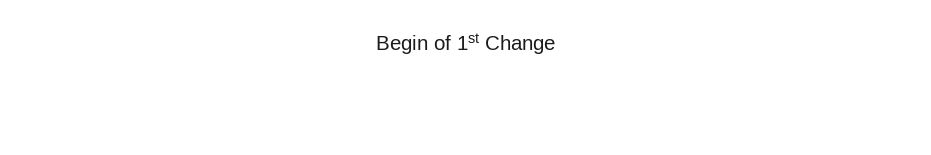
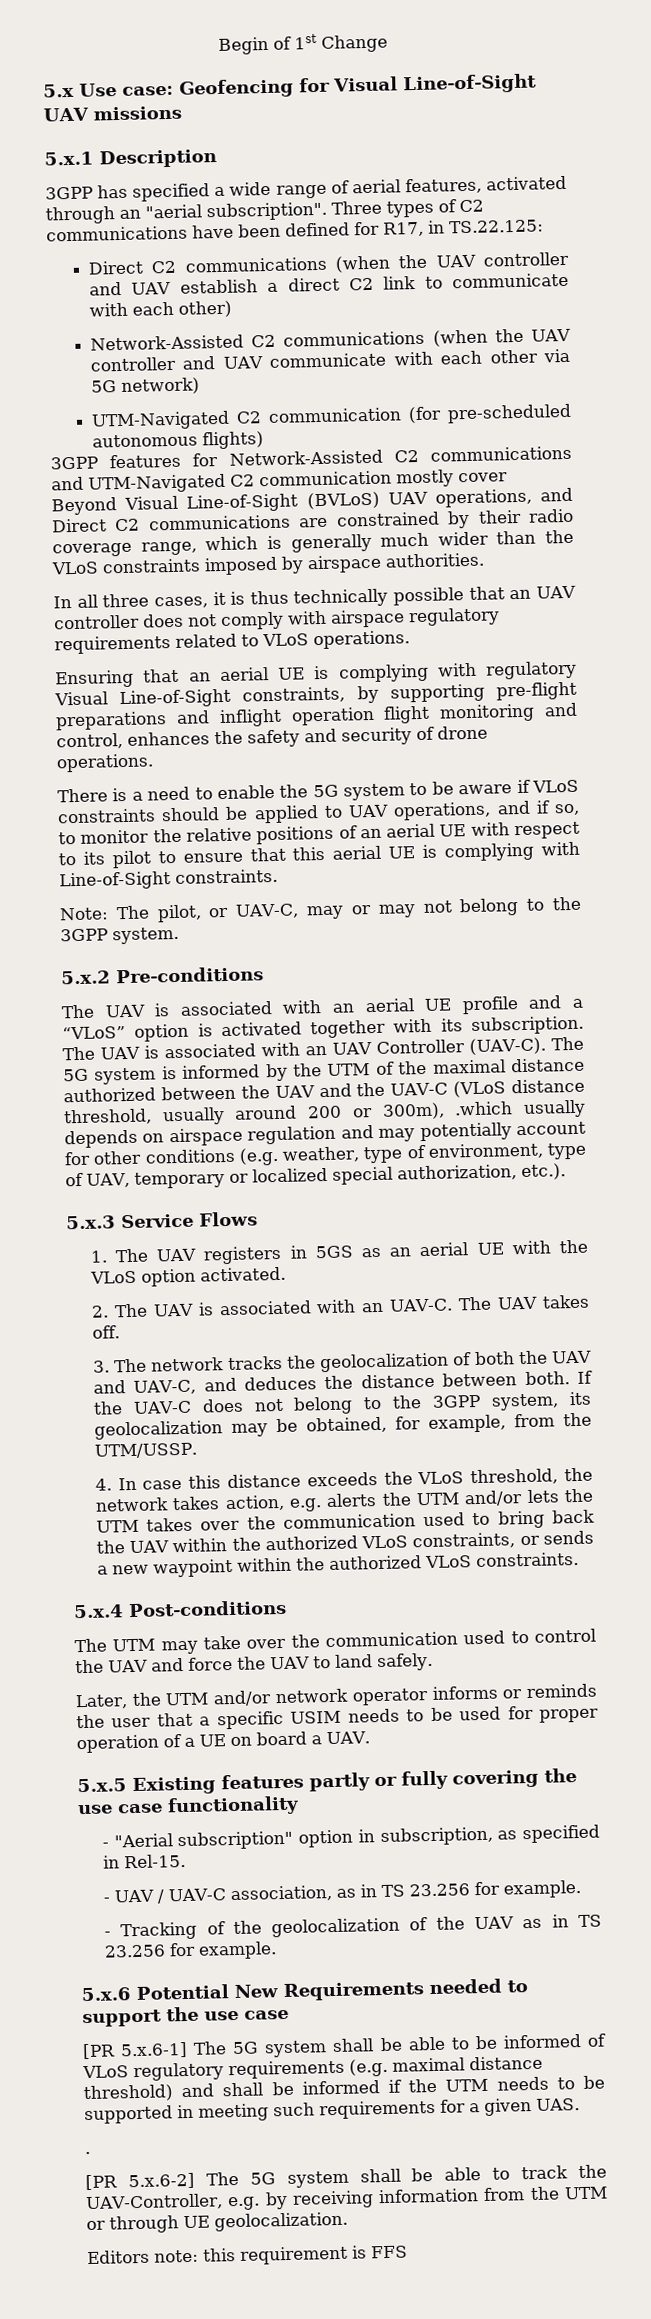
(555, 44) none -> [43,73,537,99] [43,105,182,122] [44,148,217,169] [45,175,567,202] [45,199,484,225] [46,219,544,242] [88,251,569,275] [89,272,569,296] [89,300,233,318] [90,328,572,351] [90,348,570,372] [91,377,201,395] [91,403,572,431] [92,431,265,450] [50,445,572,470] [51,469,508,494] [51,487,573,516] [51,508,574,533] [52,529,574,558] [51,552,485,576] [53,585,577,609] [53,607,500,631] [54,630,410,655] [55,660,577,689] [54,681,577,709] [55,702,578,731] [56,725,488,750] [56,753,154,773] [57,779,579,803] [57,800,580,824] [58,821,580,845] [58,841,581,869] [59,868,278,891] [59,896,582,923] [60,926,179,945] [61,966,264,985] [61,995,583,1019] [62,1015,584,1042] [62,1036,584,1061] [63,1057,585,1085] [63,1078,585,1103] [63,1099,586,1126] [64,1121,586,1149] [64,1142,587,1166] [65,1163,566,1189] [66,1211,258,1230] [89,1239,588,1265] [89,1266,286,1287] [90,1294,590,1318] [91,1325,120,1339] [92,1350,593,1373] [92,1370,593,1395] [92,1391,592,1415] [93,1412,593,1440] [93,1442,197,1459] [94,1467,594,1491] [94,1488,594,1512] [95,1509,595,1533] [95,1530,594,1554] [96,1551,579,1578] [73,1599,287,1619] [74,1628,596,1655] [75,1652,433,1674] [75,1683,597,1710] [76,1705,599,1730] [76,1731,370,1754] [77,1768,577,1796] [78,1795,299,1817] [101,1824,600,1851] [102,1853,186,1869] [102,1879,581,1904] [103,1914,603,1941] [103,1941,277,1960] [81,1978,528,2002] [82,2006,289,2028] [82,2033,607,2060] [82,2055,543,2082] [83,2075,605,2103] [84,2098,580,2125] [85,2151,91,2155] [85,2164,607,2191] [85,2186,608,2212] [86,2211,348,2234] [87,2245,408,2265] // 5.x Use case: Geofencing for Visual Line-of-Sight UAV missions // 5.x.1 Description // 3GPP has specified a wide range of aerial features, activated through an "aerial subscription". Three types of C2 communications have been defined for R17, in TS.22.125: // Direct C2 communications (when the UAV controller and UAV establish a direct C2 link to communicate with each other) // Network-Assisted C2 communications (when the UAV controller and UAV communicate with each other via 5G network) // UTM-Navigated C2 communication (for pre-scheduled autonomous flights) // 3GPP features for Network-Assisted C2 communications and UTM-Navigated C2 communication mostly cover Beyond Visual Line-of-Sight (BVLoS) UAV operations, and Direct C2 communications are constrained by their radio coverage range, which is generally much wider than the VLoS constraints imposed by airspace authorities. // In all three cases, it is thus technically possible that an UAV controller does not comply with airspace regulatory requirements related to VLoS operations. // Ensuring that an aerial UE is complying with regulatory Visual Line-of-Sight constraints, by supporting pre-flight preparations and inflight operation flight monitoring and control, enhances the safety and security of drone operations. // There is a need to enable the 5G system to be aware if VLoS constraints should be applied to UAV operations, and if so, to monitor the relative positions of an aerial UE with respect to its pilot to ensure that this aerial UE is complying with Line-of-Sight constraints. // Note: The pilot, or UAV-C, may or may not belong to the 3GPP system. // 5.x.2 Pre-conditions // The UAV is associated with an aerial UE profile and a “VLoS” option is activated together with its subscription. The UAV is associated with an UAV Controller (UAV-C). The 5G system is informed by the UTM of the maximal distance authorized between the UAV and the UAV-C (VLoS distance threshold, usually around 200 or 300m), .which usually depends on airspace regulation and may potentially account for other conditions (e.g. weather, type of environment, type of UAV, temporary or localized special authorization, etc.). // 5.x.3 Service Flows // 1. The UAV registers in 5GS as an aerial UE with the VLoS option activated. // 2. The UAV is associated with an UAV-C. The UAV takes off. // 3. The network tracks the geolocalization of both the UAV and UAV-C, and deduces the distance between both. If the UAV-C does not belong to the 3GPP system, its geolocalization may be obtained, for example, from the UTM/USSP. // 4. In case this distance exceeds the VLoS threshold, the network takes action, e.g. alerts the UTM and/or lets the UTM takes over the communication used to bring back the UAV within the authorized VLoS constraints, or sends a new waypoint within the authorized VLoS constraints. // 5.x.4 Post-conditions // The UTM may take over the communication used to control the UAV and force the UAV to land safely. // Later, the UTM and/or network operator informs or reminds the user that a specific USIM needs to be used for proper operation of a UE on board a UAV. // 5.x.5 Existing features partly or fully covering the use case functionality // - "Aerial subscription" option in subscription, as specified in Rel-15. // - UAV / UAV-C association, as in TS 23.256 for example. // - Tracking of the geolocalization of the UAV as in TS 23.256 for example. // 5.x.6 Potential New Requirements needed to support the use case // [PR 5.x.6-1] The 5G system shall be able to be informed of VLoS regulatory requirements (e.g. maximal distance threshold) and shall be informed if the UTM needs to be supported in meeting such requirements for a given UAS. // . // [PR 5.x.6-2] The 5G system shall be able to track the UAV-Controller, e.g. by receiving information from the UTM or through UE geolocalization. // Editors note: this requirement is FFS

